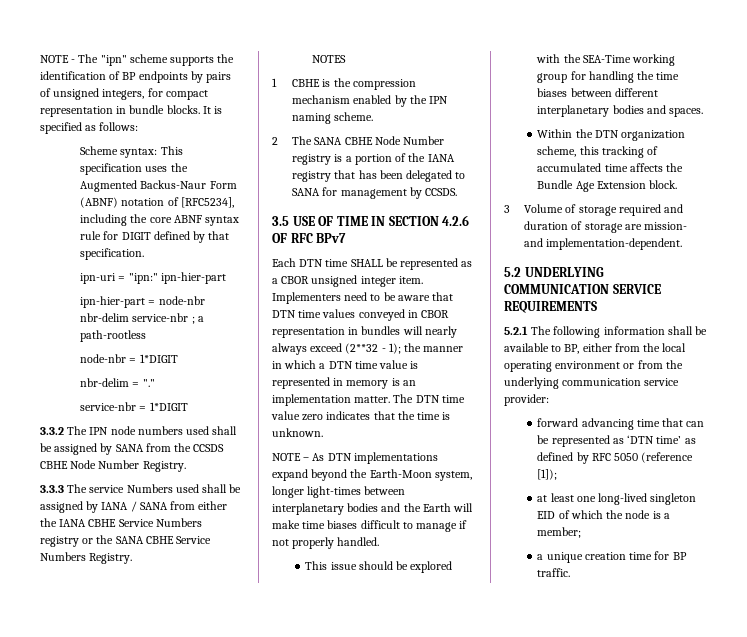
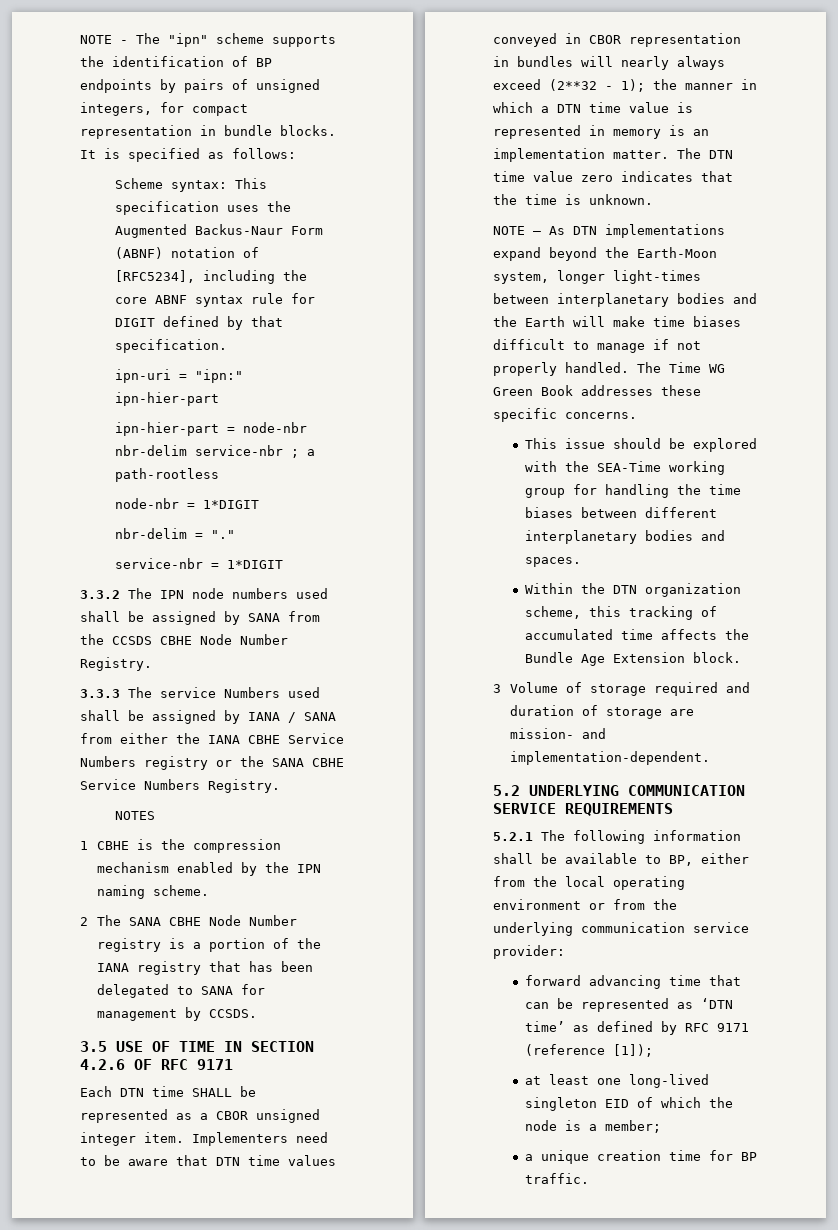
[316,233,347,243] BPv7 -> [197,1059,233,1070] 9171
(380, 541) none -> [637,362,725,373] [493,385,701,396] [493,408,637,422] The Time WG Green Book addresses these specific concerns.
[614,453,639,461] 5050 -> [716,1023,749,1032] 9171

